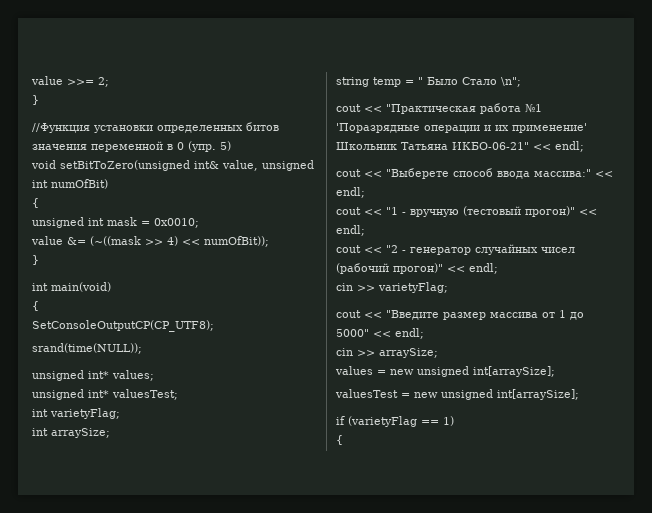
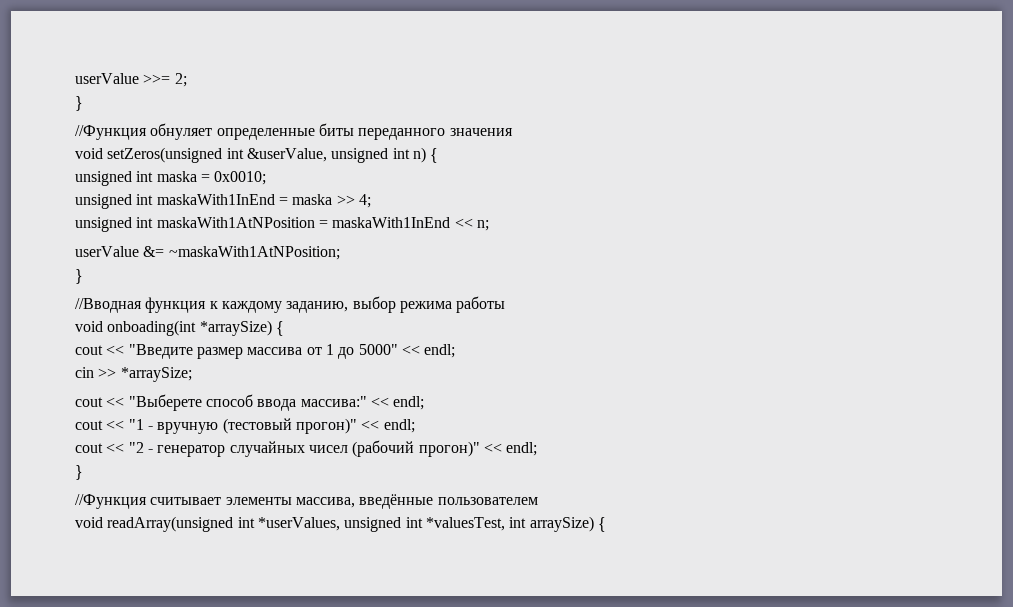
[31,76,63,85] value -> [75,73,139,84] userValue
[94,122,279,133] [32,141,231,152] [31,160,314,171] [32,179,108,189] установки определенных битов значения переменной в 0 (упр. 5) // void setBitToZero(unsigned int& value, unsigned int numOfBit) // -> [150,123,513,140] [75,147,426,163] обнуляет определенные биты переданного значения // void setZeros(unsigned int &userValue, unsigned int n)
[107,217,137,226] mask -> [156,171,197,182] maska
[31,236,269,247] [32,255,39,265] [32,282,111,292] [32,301,39,311] [32,320,214,332] [32,343,142,354] [32,370,154,381] [32,389,178,400] [32,408,120,419] [32,428,110,438] [336,77,521,87] [336,103,542,114] [336,123,587,133] [336,141,584,152] value &= (~((mask >> 4) << numOfBit)); // } // int main(void) // { // SetConsoleOutputCP(CP_UTF8); // srand(time(NULL)); // unsigned int* values; // unsigned int* valuesTest; // int varietyFlag; // int arraySize; // string temp = " Было Стало \n"; // cout << "Практическая работа №1 'Поразрядные операции и их применение' Школьник Татьяна ИКБО-06-21" << endl; -> [75,194,371,209] [75,217,489,232] [75,246,340,260] [75,269,83,284] [75,296,506,313] [75,320,284,336] [75,344,456,359] [75,367,192,382] unsigned int maskaWith1InEnd = maska >> 4; // unsigned int maskaWith1AtNPosition = maskaWith1InEnd << n; // userValue &= ~maskaWith1AtNPosition; // } // //Вводная функция к каждому заданию, выбор режима работы // void onboading(int *arraySize) { // cout << "Введите размер массива от 1 до 5000" << endl; // cin >> *arraySize;
[336,282,448,293] [336,310,584,320] [336,328,424,339] [336,348,438,358] [335,366,555,377] [335,389,579,400] [336,416,454,427] cin >> varietyFlag; // cout << "Введите размер массива от 1 до 5000" << endl; // cin >> arraySize; // values = new unsigned int[arraySize]; // valuesTest = new unsigned int[arraySize]; // if (varietyFlag == 1) // -> [75,465,83,480] [75,494,538,509] [75,516,594,532] } // //Функция считывает элементы массива, введённые пользователем // void readArray(unsigned int *userValues, unsigned int *valuesTest, int arraySize)

